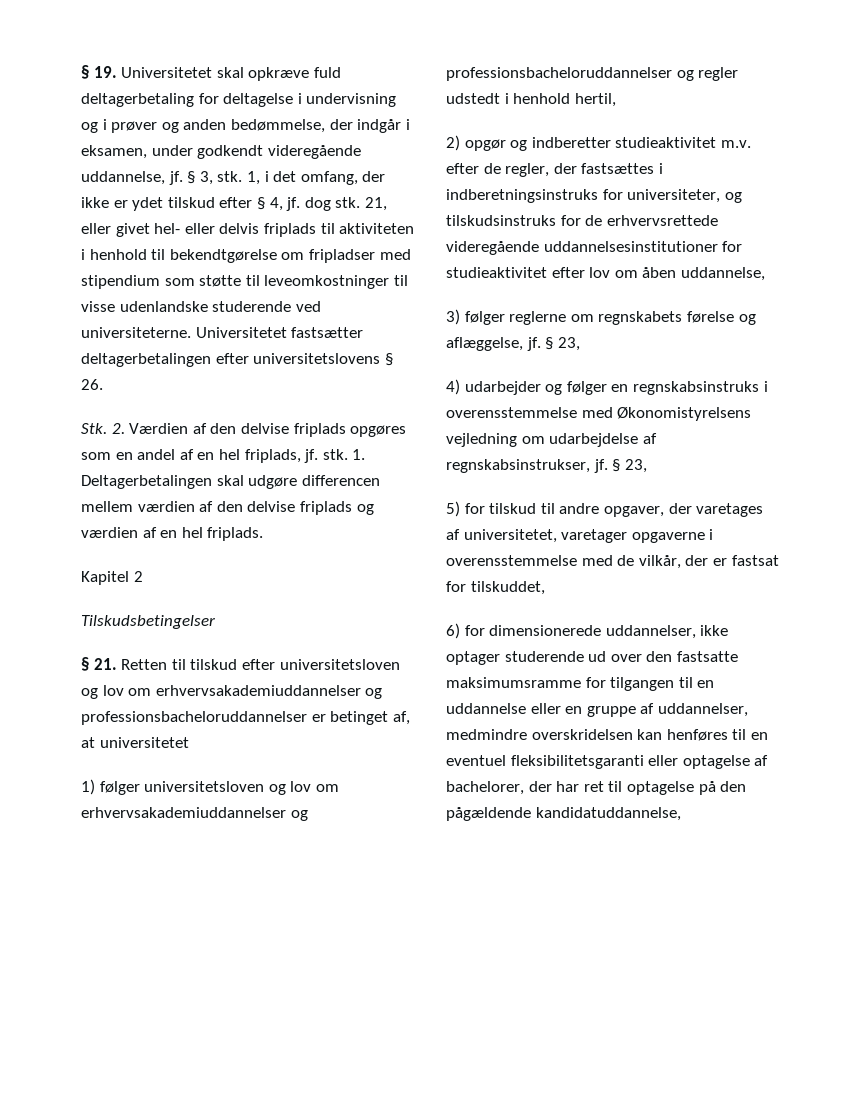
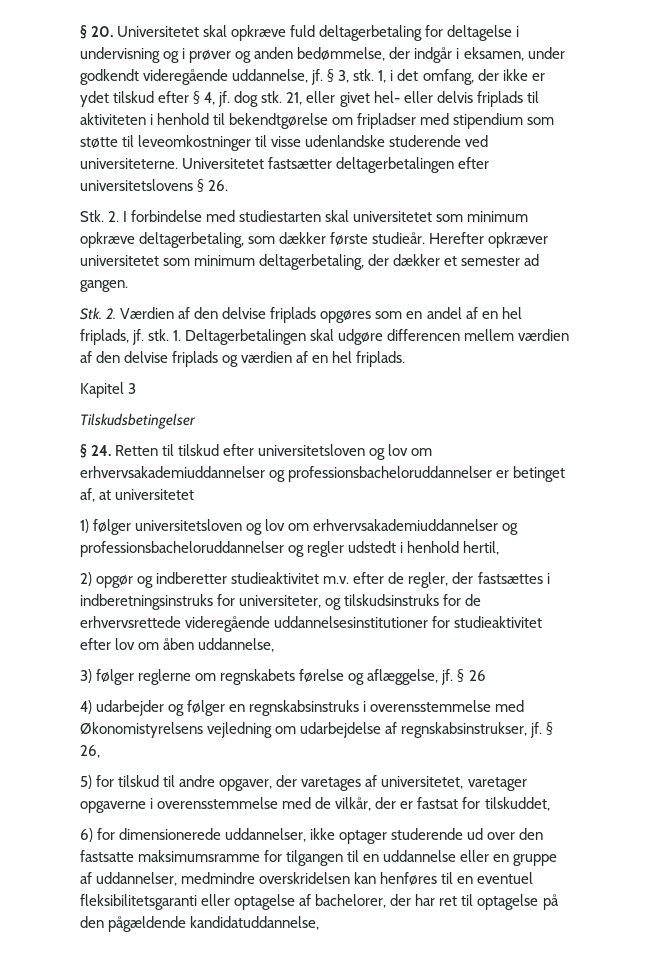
[81,65,117,79] § 19. -> [80,25,114,39] § 20.
(103, 384) none -> [80,210,529,222] [80,232,549,248] [80,254,540,270] [80,280,128,292] // Stk. 2. I forbindelse med studiestarten skal universitetet som minimum opkræve deltagerbetaling, som dækker første studieår. Herefter opkræver universitetet som minimum deltagerbetaling, der dækker et semester ad gangen.
[133,571,143,582] 2 -> [128,383,137,394] 3
[93,658,117,670] 21. -> [91,445,112,456] 24.
[557,337,580,351] 23, -> [468,670,486,681] 26
[624,459,647,473] 23, -> [80,745,100,758] 26,

